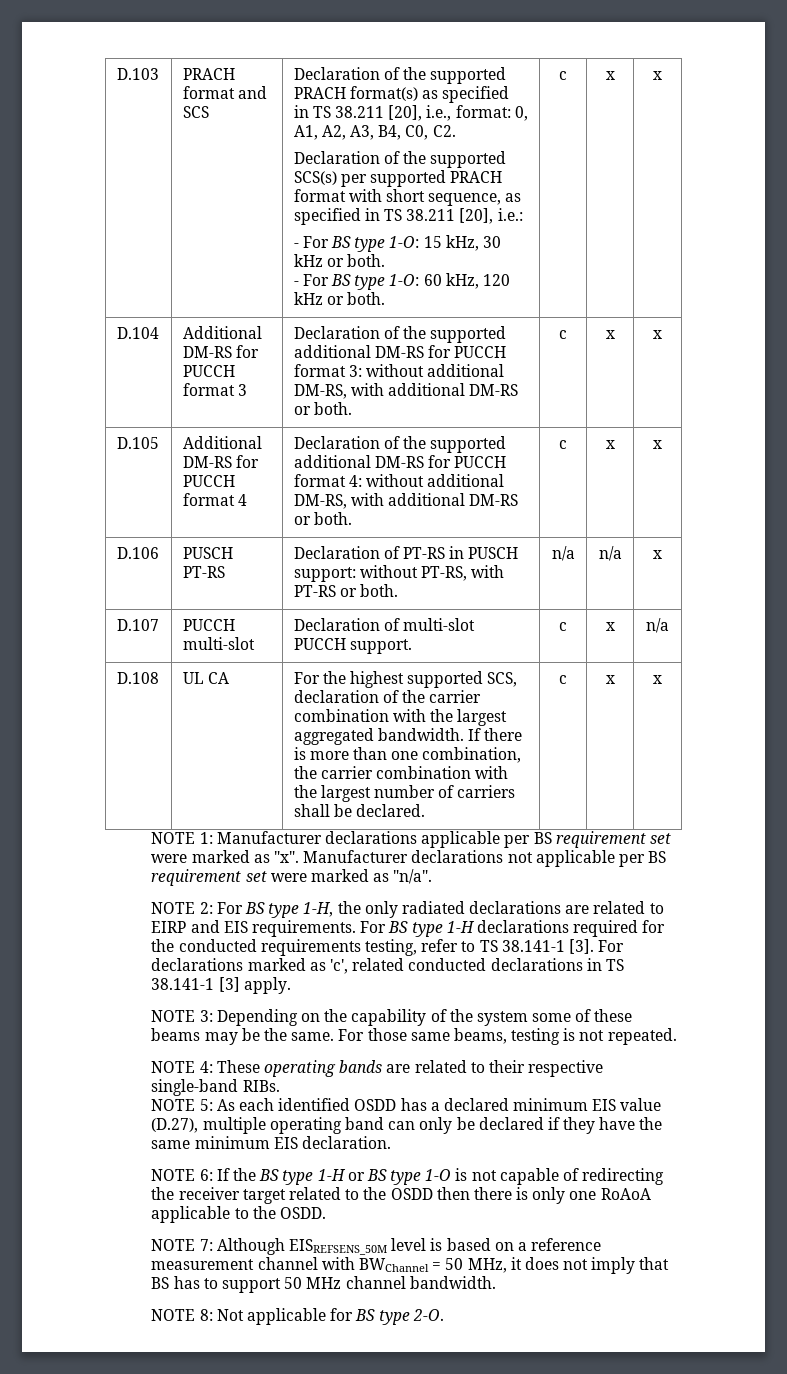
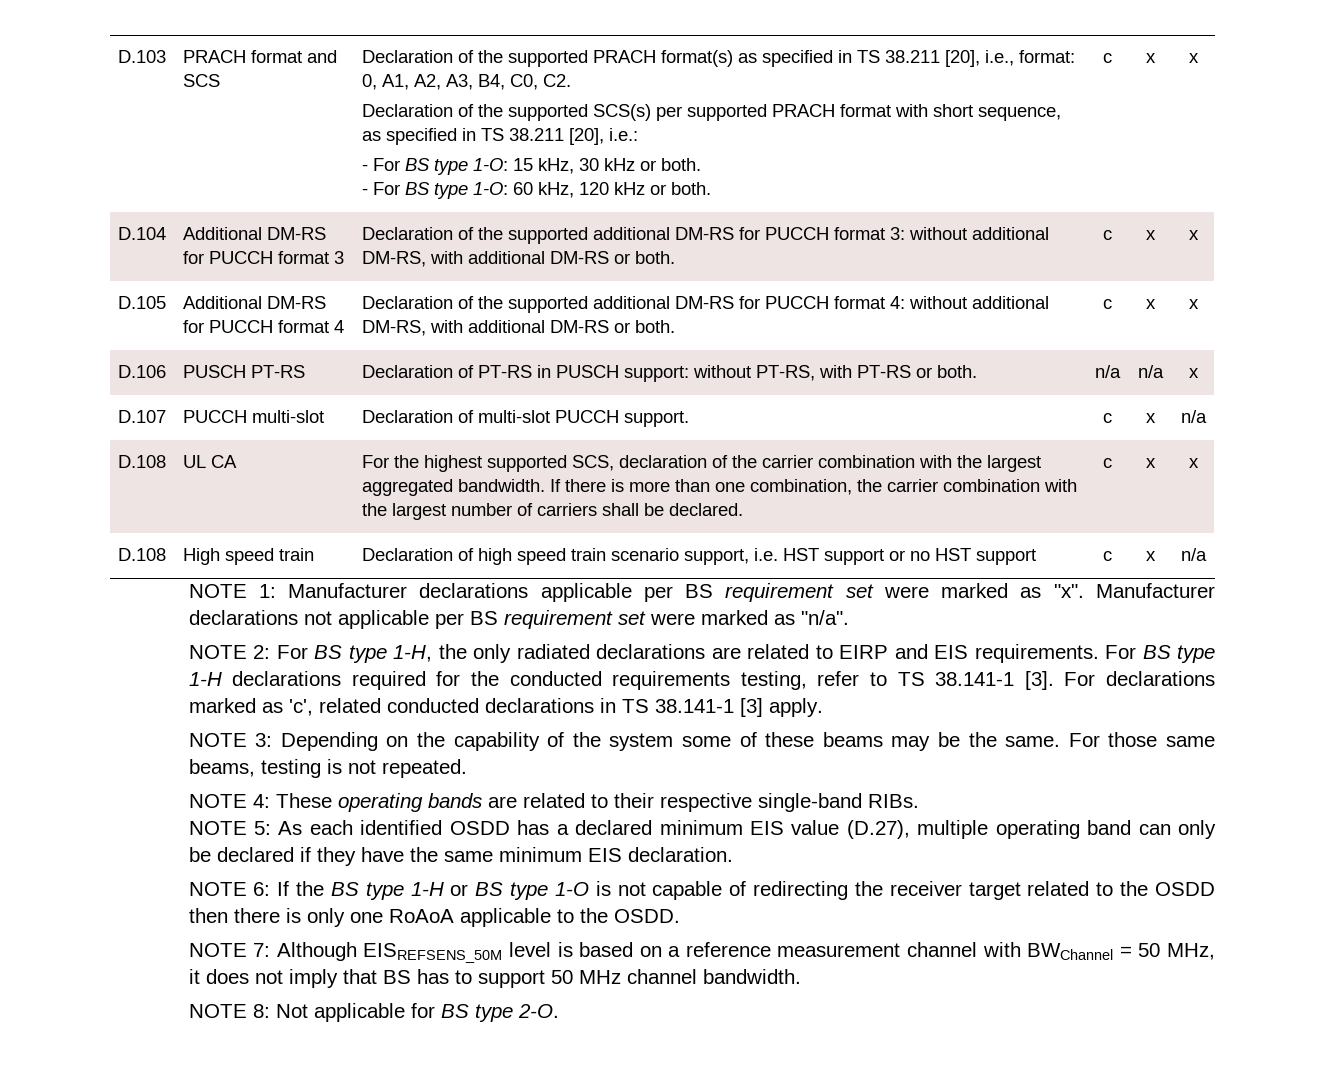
(662, 679) none -> [118,548,167,561] [183,548,315,565] [362,548,1037,565] [1102,551,1112,561] [1145,551,1156,561] [1180,548,1207,561] // D.108 | High speed train | Declaration of high speed train scenario support, i.e. HST support or no HST support | c | x | n/a

